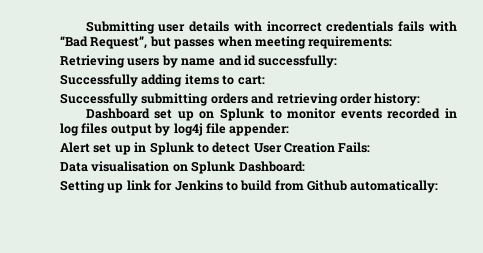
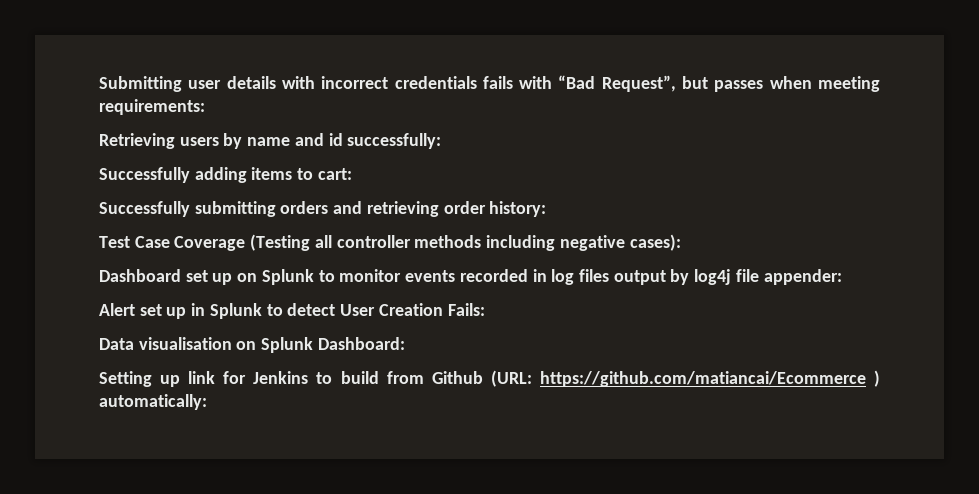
(421, 99) none -> [99,234,681,251] // Test Case Coverage (Testing all controller methods including negative cases):
(347, 185) none -> [490,370,880,387] (URL: https://github.com/matiancai/Ecommerce )

